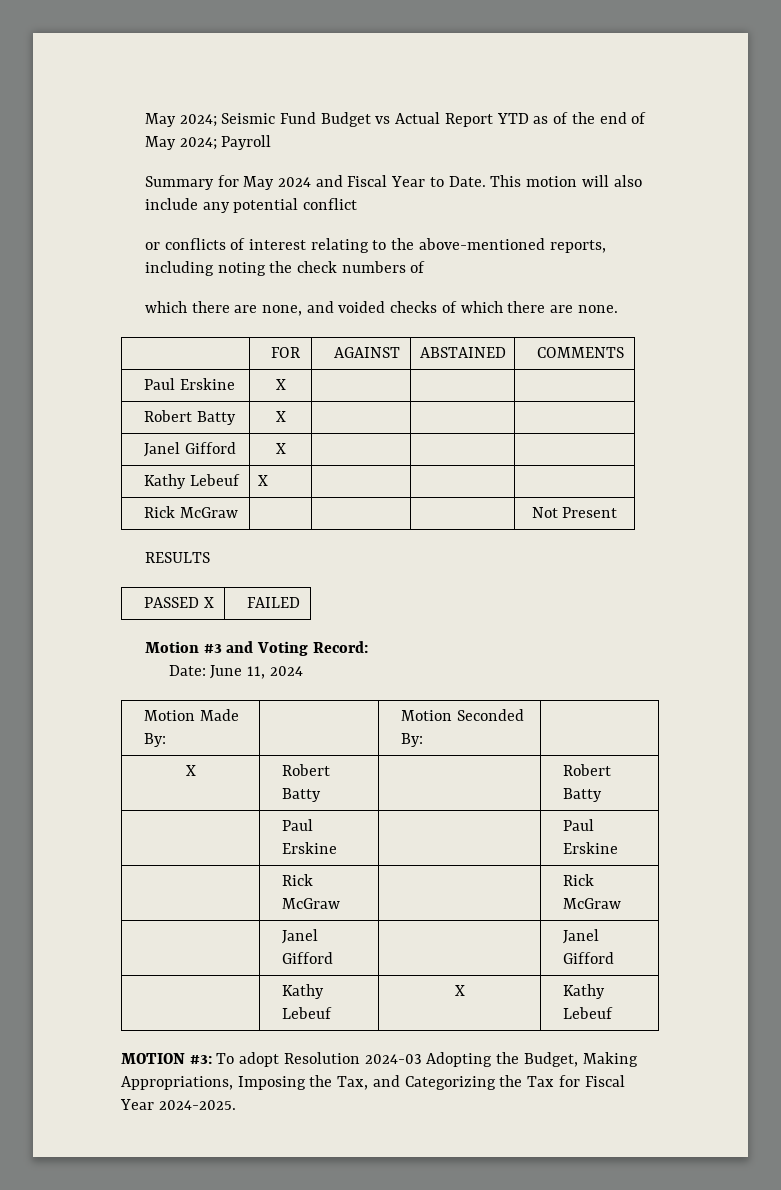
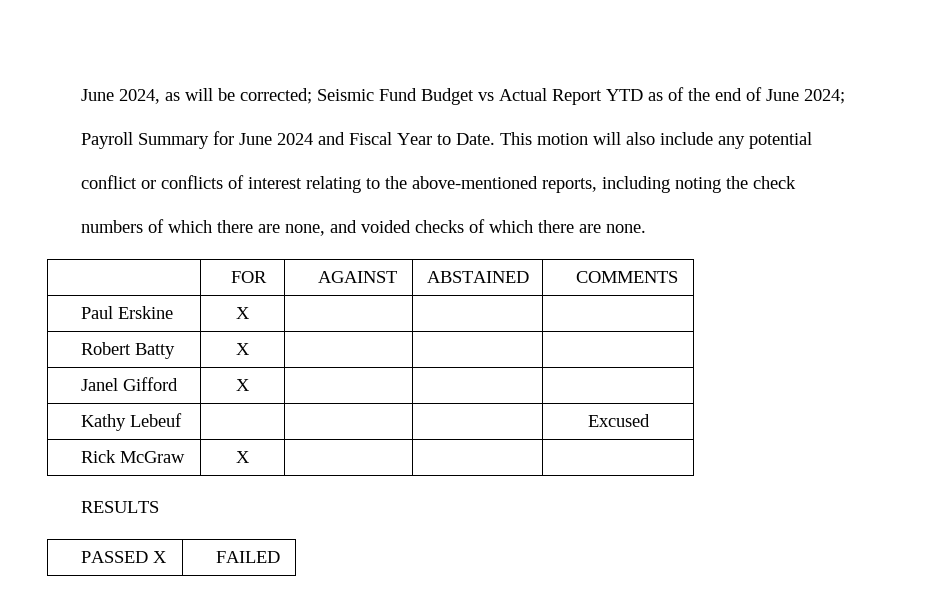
[144,113,217,127] May 2024; -> [80,88,312,104] June 2024, as will be corrected;
[144,136,217,150] May 2024; -> [765,89,845,104] June 2024; //
(272, 142) // -> (133, 140) none
[243,176,275,190] May -> [238,133,272,145] June
(299, 205) none -> (812, 140) //
(357, 204) // -> (137, 182) none
(337, 267) none -> (796, 182) //
(426, 267) // -> (164, 226) none
[257,475,268,486] [143,506,238,518] [531,507,618,518] X | | | // Rick McGraw | | | | Not Present -> [587,414,650,427] [81,450,186,463] [235,451,250,463] | | | Excused // Rick McGraw | X | | |
[144,641,368,656] [168,665,303,679] [143,709,239,721] [143,733,166,747] [400,709,524,721] [400,733,423,747] [185,765,196,776] [281,764,330,776] [281,788,321,802] [562,764,611,776] [562,788,602,802] [281,819,313,831] [281,842,337,854] [562,819,594,831] [562,842,618,854] [281,874,313,886] [281,898,340,909] [562,874,594,886] [562,898,621,909] [281,929,318,944] [281,952,333,964] [562,929,599,944] [562,952,614,964] [281,984,324,999] [281,1007,332,1019] [454,985,465,996] [562,984,605,999] [562,1007,613,1019] [121,1052,638,1067] [121,1075,625,1090] [120,1099,236,1110] // Motion #3 and Voting Record: // Date: June 11, 2024 // Motion Made By: | | Motion Seconded By: | // X | Robert Batty | | Robert Batty // | Paul Erskine | | Paul Erskine // | Rick McGraw | | Rick McGraw // | Janel Gifford | | Janel Gifford // | Kathy Lebeuf | X | Kathy Lebeuf // MOTION #3: To adopt Resolution 2024-03 Adopting the Budget, Making Appropriations, Imposing the Tax, and Categorizing the Tax for Fiscal Year 2024-2025. -> (281, 557) none

